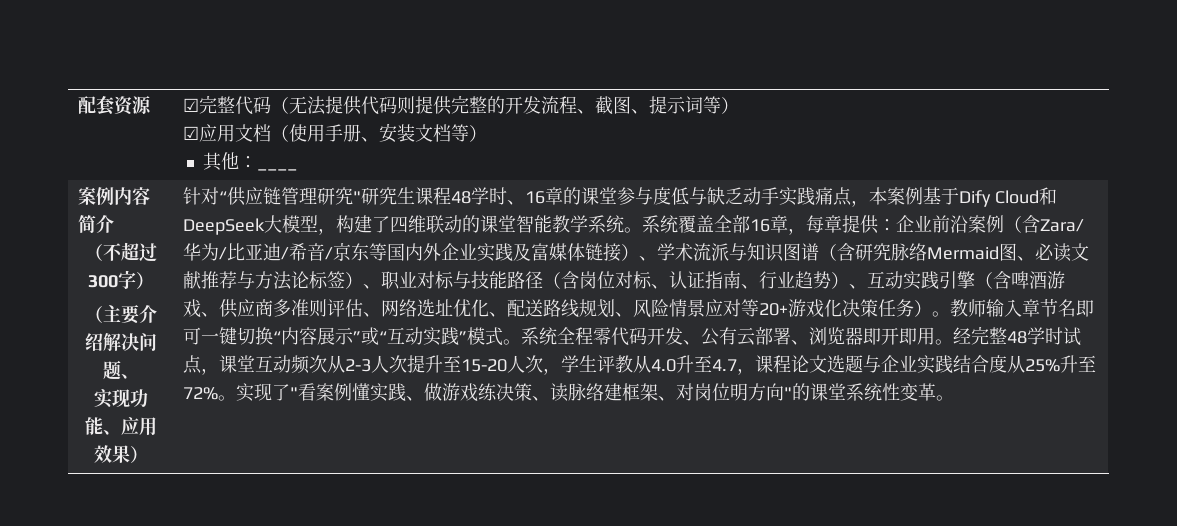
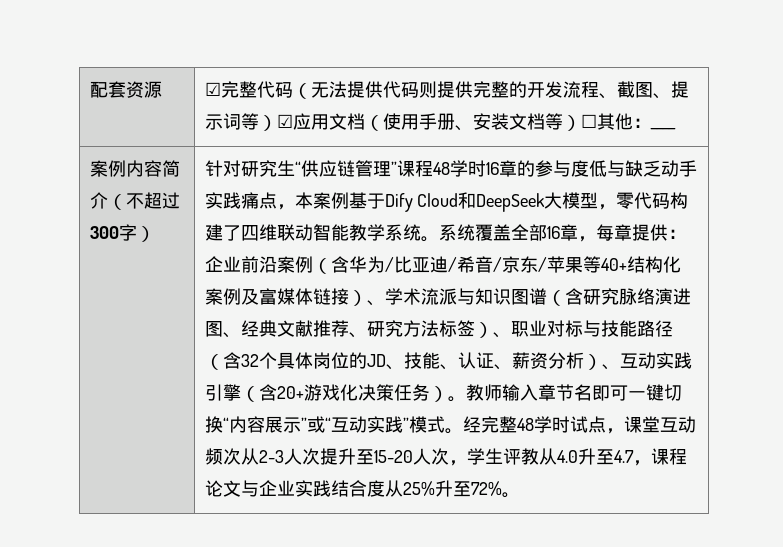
(739, 105) // -> (277, 123) none
(487, 133) // -> [580,114,597,128] ☐
(114, 224) // -> (108, 200) none
[85,305,157,324] [85,333,157,351] [103,360,139,380] [94,389,148,408] [85,417,157,436] [94,445,148,463] // （主要介绍解决问题、 // 实现功能、应用效果） -> (155, 234) none
(219, 196) none -> [240,160,295,177] 研究生
[316,187,415,205] 研究"研究生 -> [390,161,397,175] ”
[506,200,525,205] 、 -> (486, 168) none
[580,187,617,205] 课堂 -> (535, 168) none
(336, 231) none -> [616,192,671,209] 零代码
[461,215,516,233] 的课堂 -> (313, 232) none
[1039,219,1084,232] Zara/ -> (349, 264) none
[368,243,513,262] 等国内外企业实践 -> [537,256,681,273] [204,288,241,305] /苹果等40+结构化案例
[926,243,1089,262] [182,271,309,290] Mermaid图、必读文献推荐与方法论 -> [654,288,691,305] [204,320,439,338] 演进图、经典文献推荐、研究方法
[578,270,831,289] 岗位对标、认证指南、行业趋势 -> [240,352,584,370] 32个具体岗位的JD、技能、认证、薪资分析
[1010,271,1065,289] [182,299,759,318] 啤酒游戏、供应商多准则评估、网络选址优化、配送路线规划、风险情景应对等 -> (277, 392) none
[520,327,953,346] 系统全程零代码开发、公有云部署、浏览器即开即用。 -> (463, 431) none
[826,355,863,373] 选题 -> (241, 488) none
[235,383,954,402] 实现了"看案例懂实践、做游戏练决策、读脉络建框架、对岗位明方向"的课堂系统性变革。 -> (520, 495) none

